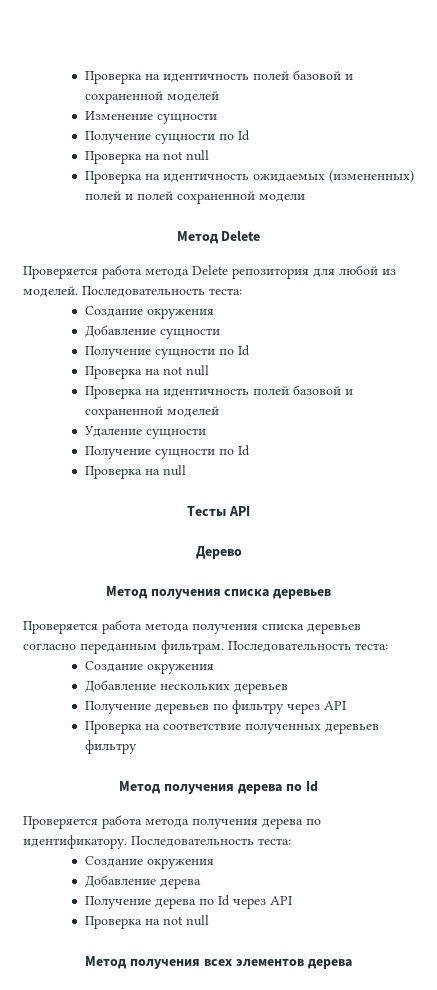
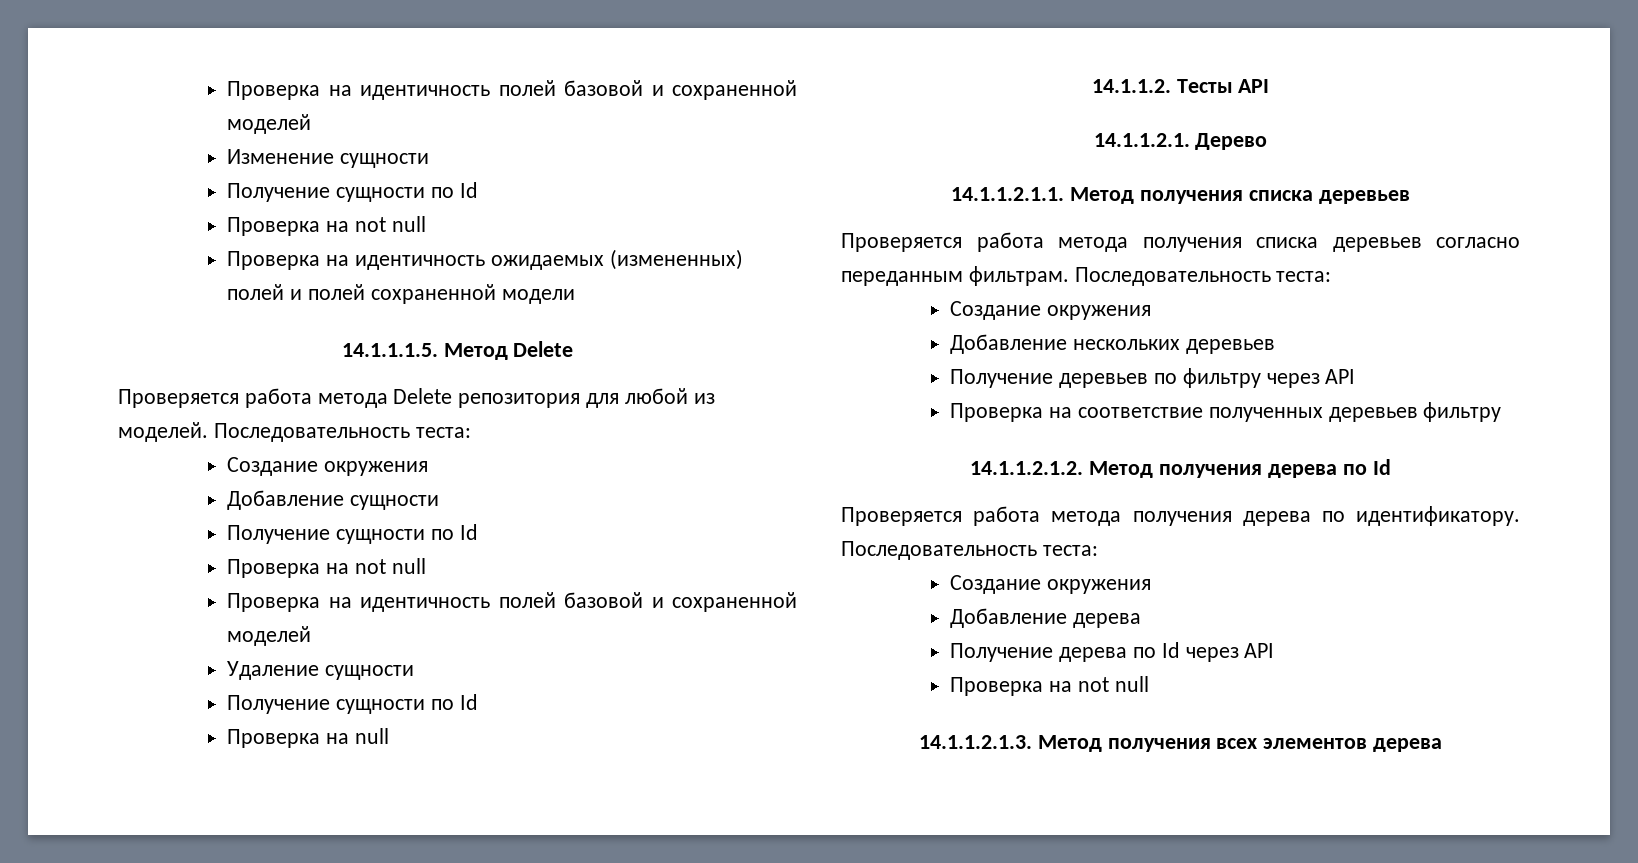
(305, 198) none -> [341,343,438,357] 14.1.1.1.5.
(186, 470) none -> [1091,79,1171,93] 14.1.1.2.
(250, 511) none -> [1093,133,1190,147] 14.1.1.2.1.
(242, 552) none -> [951,187,1065,201] 14.1.1.2.1.1.
(137, 747) none -> [970,461,1084,475] 14.1.1.2.1.2.
(209, 920) none -> [918,735,1032,749] 14.1.1.2.1.3.

